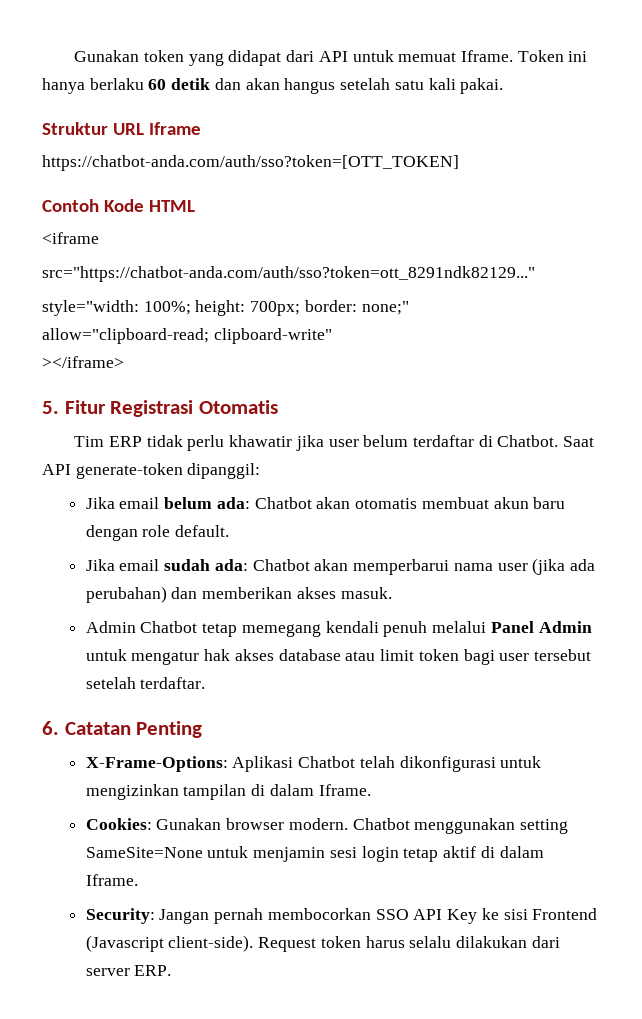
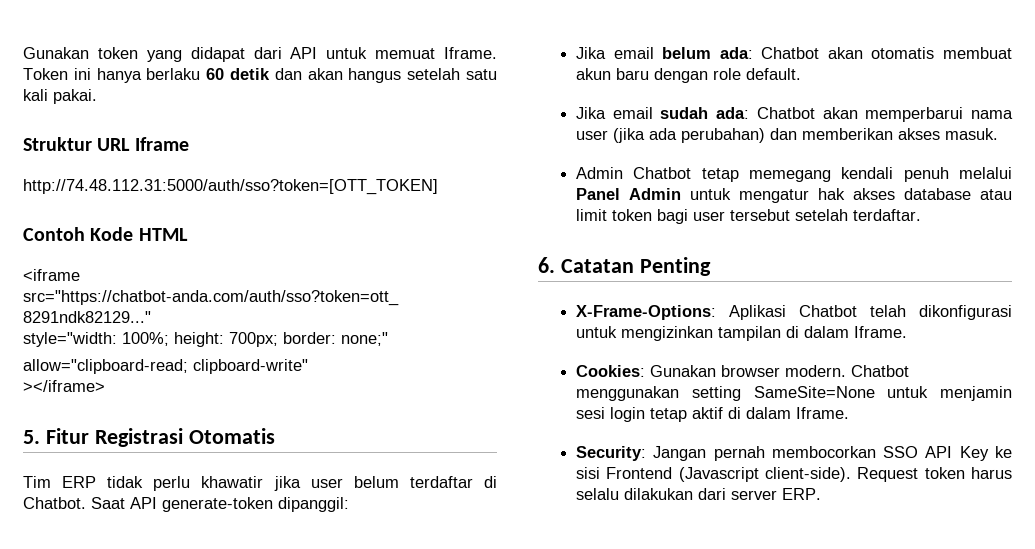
[42,155,459,171] https://chatbot-anda.com/auth/sso?token=[OTT_TOKEN] -> [23,179,438,195] http://74.48.112.31:5000/auth/sso?token=[OTT_TOKEN]

